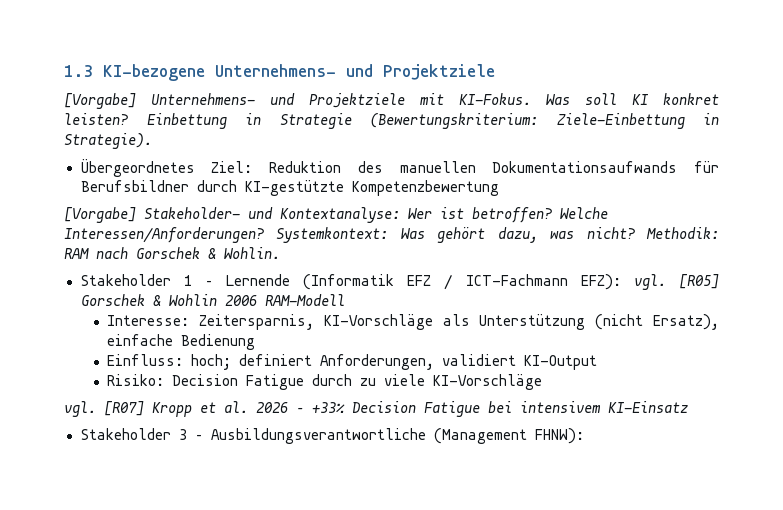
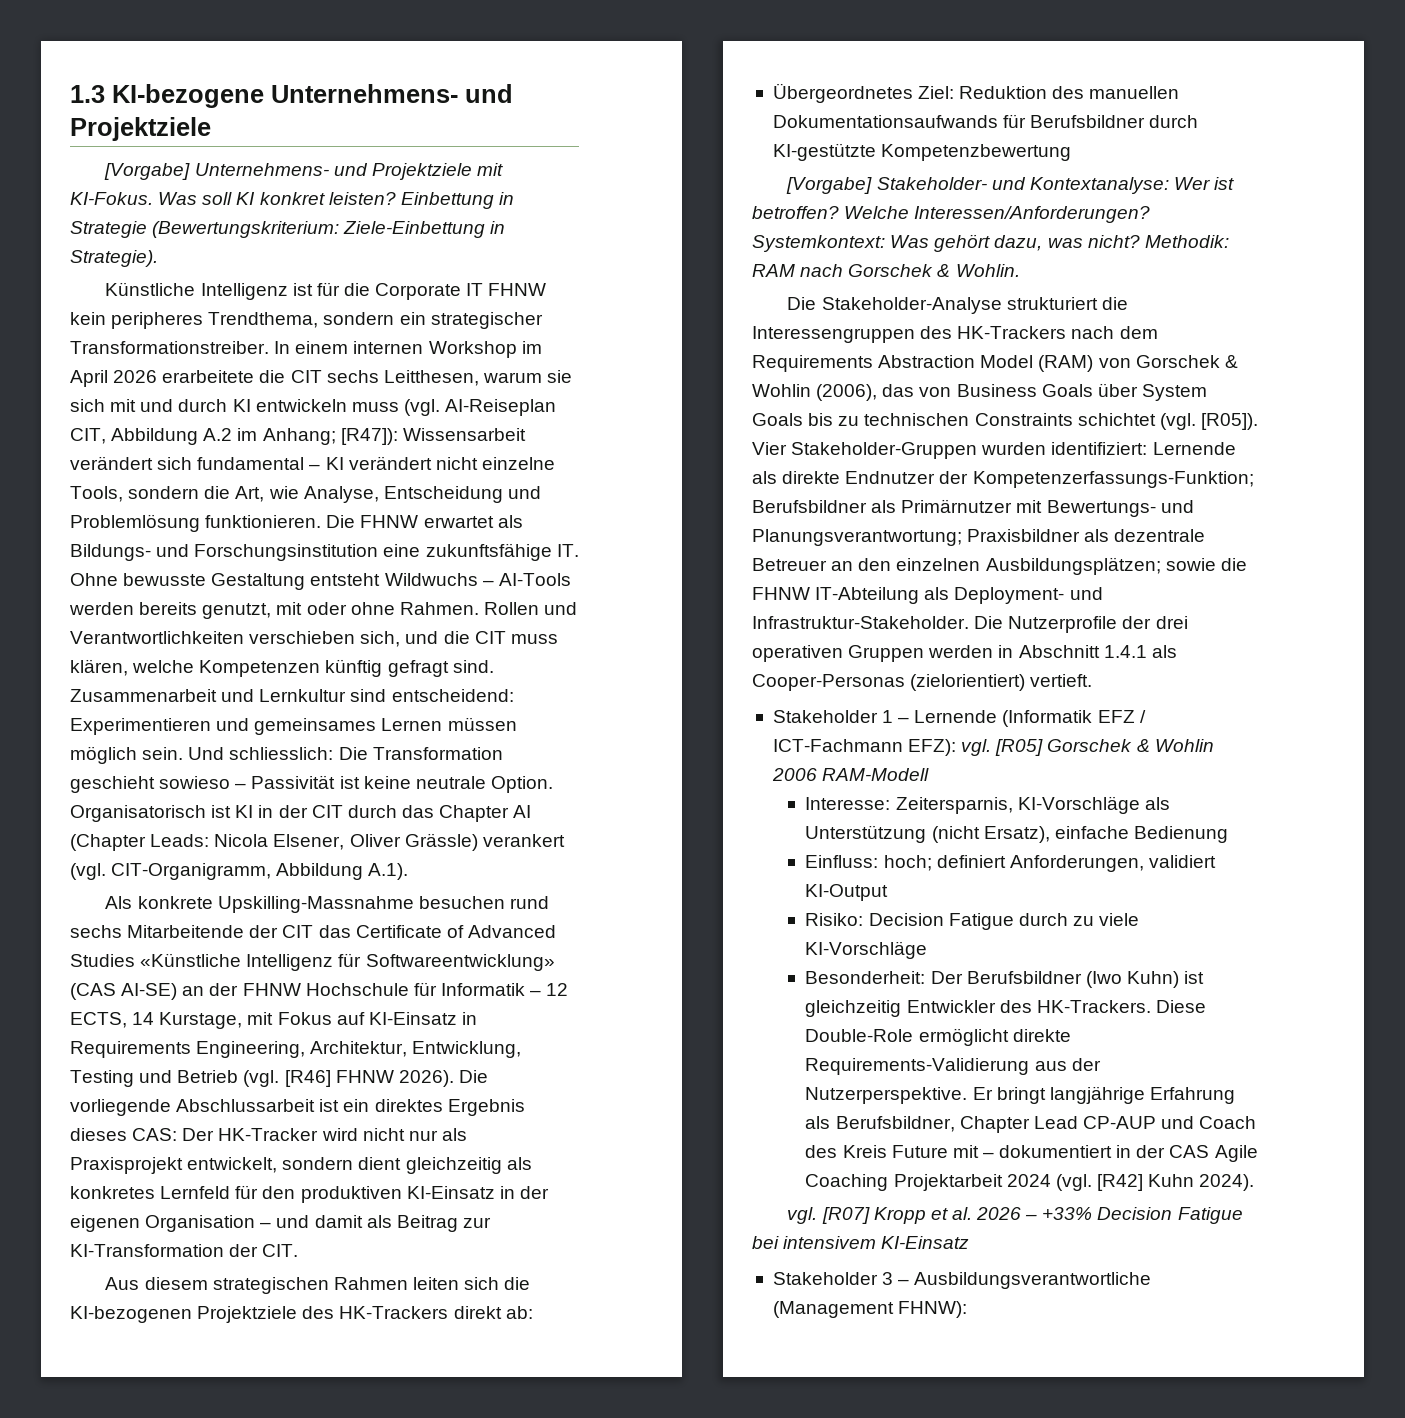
(152, 141) none -> [105,282,547,300] [70,312,543,329] [70,341,542,358] [70,370,573,387] [70,399,557,416] [70,428,526,445] [70,456,555,470] [70,486,541,503] [70,514,523,532] [70,543,579,561] [70,573,571,590] [69,602,578,619] [70,631,558,647] [70,659,494,677] [70,689,514,702] [70,717,517,735] [70,746,503,764] [70,775,553,793] [70,805,532,822] [70,833,565,851] [70,863,409,880] [105,896,549,913] [70,925,556,938] [70,953,555,971] [70,982,569,1000] [70,1012,477,1029] [70,1041,522,1058] [70,1070,488,1087] [70,1099,525,1116] [70,1128,467,1141] [70,1157,532,1174] [70,1185,549,1203] [70,1215,491,1232] [70,1244,299,1257] [105,1277,531,1294] [70,1306,533,1323] // Künstliche Intelligenz ist für die Corporate IT FHNW kein peripheres Trendthema, sondern ein strategischer Transformationstreiber. In einem internen Workshop im April 2026 erarbeitete die CIT sechs Leitthesen, warum sie sich mit und durch KI entwickeln muss (vgl. AI-Reiseplan CIT, Abbildung A.2 im Anhang; [R47]): Wissensarbeit verändert sich fundamental – KI verändert nicht einzelne Tools, sondern die Art, wie Analyse, Entscheidung und Problemlösung funktionieren. Die FHNW erwartet als Bildungs- und Forschungsinstitution eine zukunftsfähige IT. Ohne bewusste Gestaltung entsteht Wildwuchs – AI-Tools werden bereits genutzt, mit oder ohne Rahmen. Rollen und Verantwortlichkeiten verschieben sich, und die CIT muss klären, welche Kompetenzen künftig gefragt sind. Zusammenarbeit und Lernkultur sind entscheidend: Experimentieren und gemeinsames Lernen müssen möglich sein. Und schliesslich: Die Transformation geschieht sowieso – Passivität ist keine neutrale Option. Organisatorisch ist KI in der CIT durch das Chapter AI (Chapter Leads: Nicola Elsener, Oliver Grässle) verankert (vgl. CIT-Organigramm, Abbildung A.1). // Als konkrete Upskilling-Massnahme besuchen rund sechs Mitarbeitende der CIT das Certificate of Advanced Studies «Künstliche Intelligenz für Softwareentwicklung» (CAS AI-SE) an der FHNW Hochschule für Informatik – 12 ECTS, 14 Kurstage, mit Fokus auf KI-Einsatz in Requirements Engineering, Architektur, Entwicklung, Testing und Betrieb (vgl. [R46] FHNW 2026). Die vorliegende Abschlussarbeit ist ein direktes Ergebnis dieses CAS: Der HK-Tracker wird nicht nur als Praxisprojekt entwickelt, sondern dient gleichzeitig als konkretes Lernfeld für den produktiven KI-Einsatz in der eigenen Organisation – und damit als Beitrag zur KI-Transformation der CIT. // Aus diesem strategischen Rahmen leiten sich die KI-bezogenen Projektziele des HK-Trackers direkt ab:
(280, 253) none -> [787,297,1128,314] [752,326,1158,343] [752,355,1238,372] [752,383,1207,401] [752,413,1258,430] [752,442,1236,459] [752,471,1254,488] [752,499,1194,517] [752,529,1206,546] [752,557,1247,575] [752,587,1103,604] [752,616,1188,633] [752,645,1177,662] [752,674,1093,691] // Die Stakeholder-Analyse strukturiert die Interessengruppen des HK-Trackers nach dem Requirements Abstraction Model (RAM) von Gorschek & Wohlin (2006), das von Business Goals über System Goals bis zu technischen Constraints schichtet (vgl. [R05]). Vier Stakeholder-Gruppen wurden identifiziert: Lernende als direkte Endnutzer der Kompetenzerfassungs-Funktion; Berufsbildner als Primärnutzer mit Bewertungs- und Planungsverantwortung; Praxisbildner als dezentrale Betreuer an den einzelnen Ausbildungsplätzen; sowie die FHNW IT-Abteilung als Deployment- und Infrastruktur-Stakeholder. Die Nutzerprofile der drei operativen Gruppen werden in Abschnitt 1.4.1 als Cooper-Personas (zielorientiert) vertieft.
(543, 382) none -> [805,971,1205,988] [805,1000,1206,1017] [805,1028,1071,1046] [805,1058,1101,1075] [805,1086,1235,1104] [805,1116,1257,1133] [805,1145,1258,1162] [805,1174,1255,1191] // Besonderheit: Der Berufsbildner (Iwo Kuhn) ist gleichzeitig Entwickler des HK-Trackers. Diese Double-Role ermöglicht direkte Requirements-Validierung aus der Nutzerperspektive. Er bringt langjährige Erfahrung als Berufsbildner, Chapter Lead CP-AUP und Coach des Kreis Future mit – dokumentiert in der CAS Agile Coaching Projektarbeit 2024 (vgl. [R42] Kuhn 2024).

